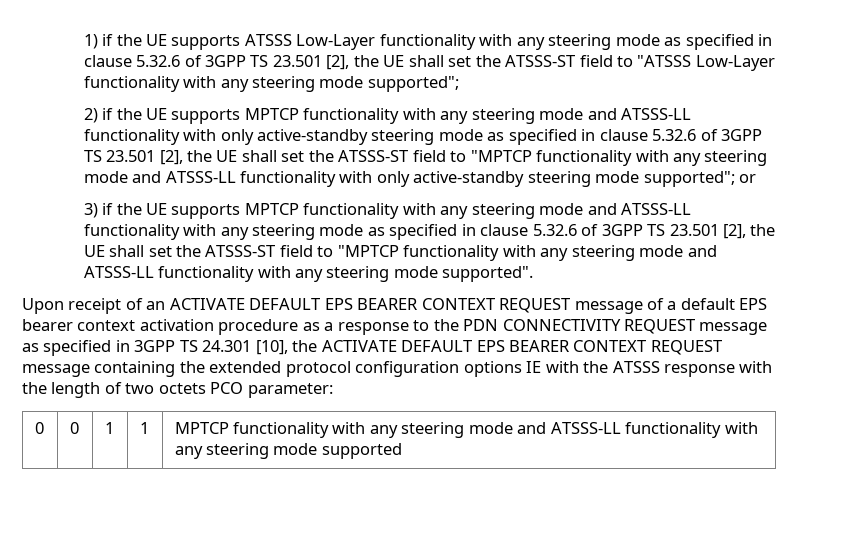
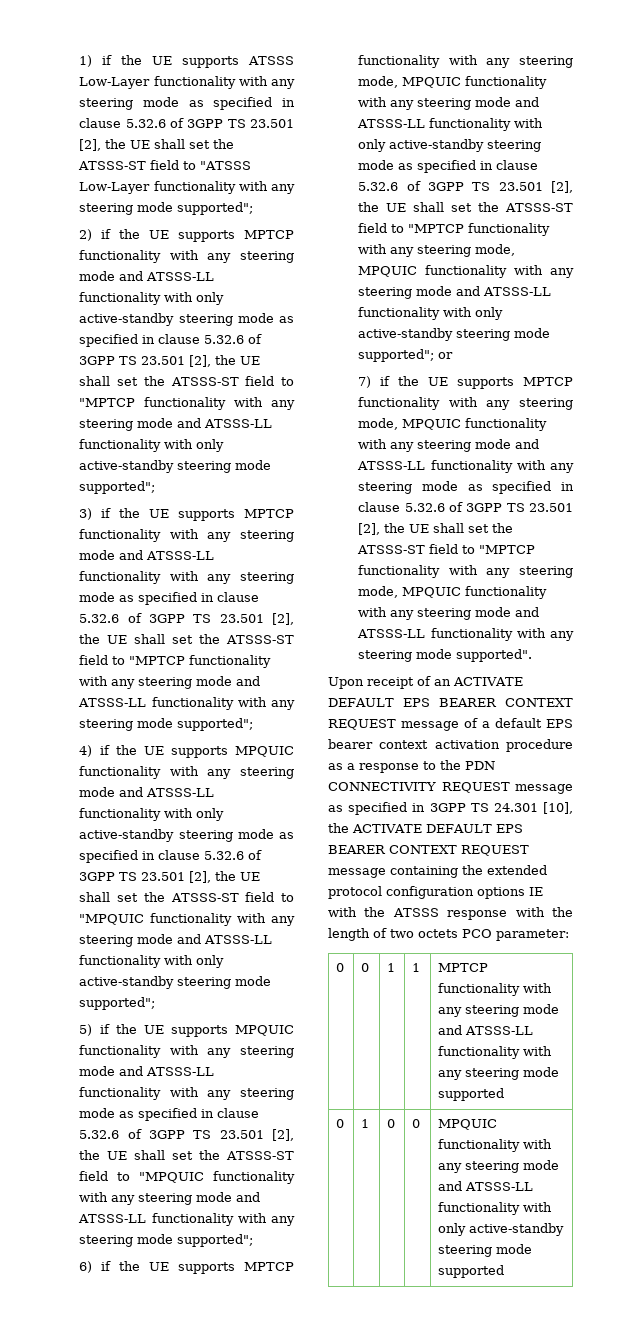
[739,174,757,183] or -> (156, 487) none
(438, 272) none -> [177,718,254,731] [79,745,294,758] [79,766,294,779] [79,787,215,797] [79,808,225,821] [79,829,294,842] [79,850,263,863] [79,871,261,883] [79,892,294,902] [79,913,295,926] [79,934,273,947] [79,955,225,968] [79,976,272,989] [79,997,156,1010] [79,1024,294,1037] [79,1045,294,1058] [79,1066,215,1076] [79,1087,294,1100] [79,1108,260,1121] [79,1129,294,1141] [79,1150,294,1160] [79,1171,295,1184] [79,1192,261,1205] [78,1213,295,1226] [79,1234,254,1247] [79,1261,294,1274] [358,55,573,68] [358,76,548,89] [358,97,540,110] [357,118,544,131] [358,139,542,152] [358,160,539,173] [358,181,573,193] [358,202,573,212] [358,223,551,236] [358,244,516,257] [358,265,574,278] [358,286,552,299] [358,307,504,320] [358,328,551,341] [358,349,454,362] [358,376,573,389] [358,397,573,410] [358,418,548,431] [358,439,540,452] [357,460,574,473] [358,481,574,494] [358,502,573,512] [358,523,514,535] [357,544,536,554] [358,565,573,578] [358,586,548,599] [358,607,540,620] [357,628,574,641] [358,649,453,662] supported"; // 4) if the UE supports MPQUIC functionality with any steering mode and ATSSS-LL functionality with only active-standby steering mode as specified in clause 5.32.6 of 3GPP TS 23.501 [2], the UE shall set the ATSSS-ST field to "MPQUIC functionality with any steering mode and ATSSS-LL functionality with only active-standby steering mode supported"; // 5) if the UE supports MPQUIC functionality with any steering mode and ATSSS-LL functionality with any steering mode as specified in clause 5.32.6 of 3GPP TS 23.501 [2], the UE shall set the ATSSS-ST field to "MPQUIC functionality with any steering mode and ATSSS-LL functionality with any steering mode supported"; // 6) if the UE supports MPTCP functionality with any steering mode, MPQUIC functionality with any steering mode and ATSSS-LL functionality with only active-standby steering mode as specified in clause 5.32.6 of 3GPP TS 23.501 [2], the UE shall set the ATSSS-ST field to "MPTCP functionality with any steering mode, MPQUIC functionality with any steering mode and ATSSS-LL functionality with only active-standby steering mode supported"; or // 7) if the UE supports MPTCP functionality with any steering mode, MPQUIC functionality with any steering mode and ATSSS-LL functionality with any steering mode as specified in clause 5.32.6 of 3GPP TS 23.501 [2], the UE shall set the ATSSS-ST field to "MPTCP functionality with any steering mode, MPQUIC functionality with any steering mode and ATSSS-LL functionality with any steering mode
(402, 451) none -> [336,1119,345,1128] [361,1119,370,1128] [387,1119,396,1128] [412,1119,421,1128] [438,1119,498,1130] [438,1139,553,1152] [438,1160,560,1173] [438,1181,534,1191] [438,1202,553,1215] [438,1223,565,1236] [438,1244,533,1257] [438,1265,505,1278] // 0 | 1 | 0 | 0 | MPQUIC functionality with any steering mode and ATSSS-LL functionality with only active-standby steering mode supported

